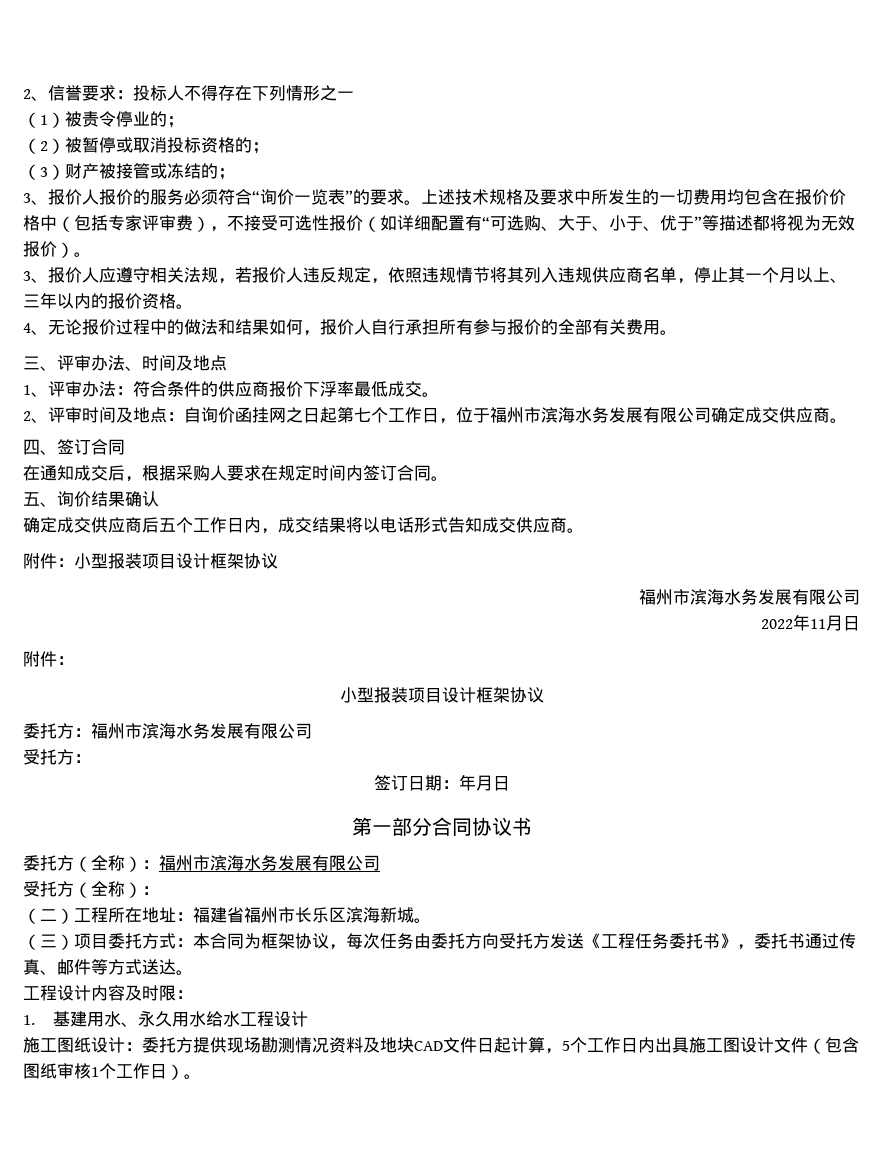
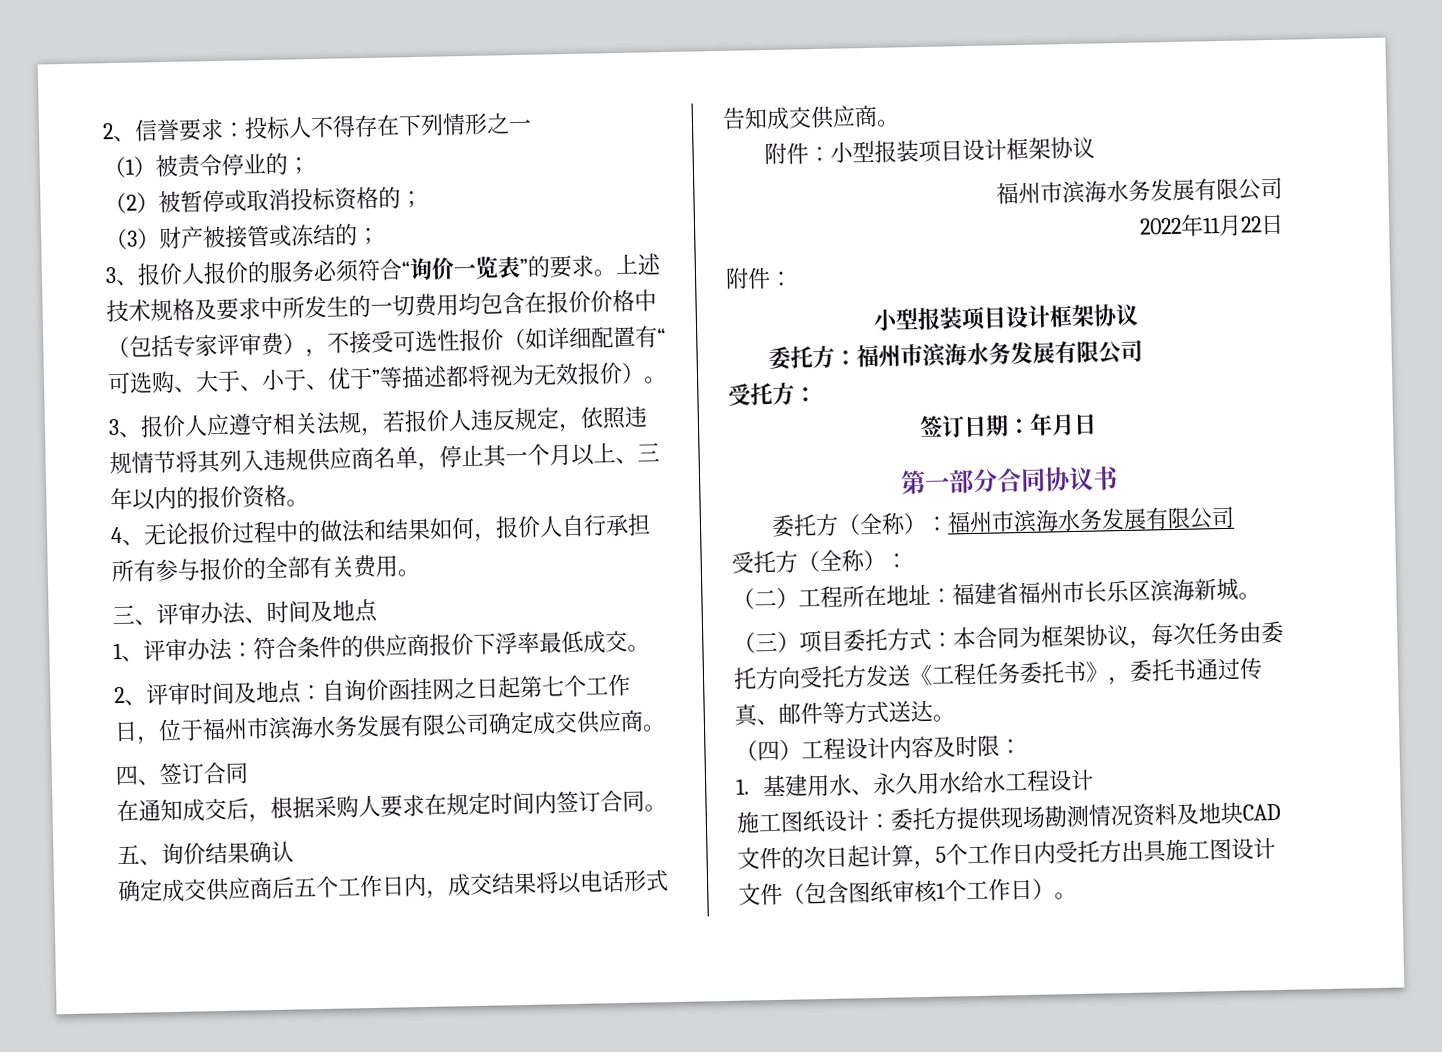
(843, 623) none -> [1240,216,1262,233] 22
(193, 972) none -> [735,739,802,762] （四）
(477, 1045) none -> [781,845,826,869] 的次
(655, 1045) none -> [1055,840,1122,864] 受托方

